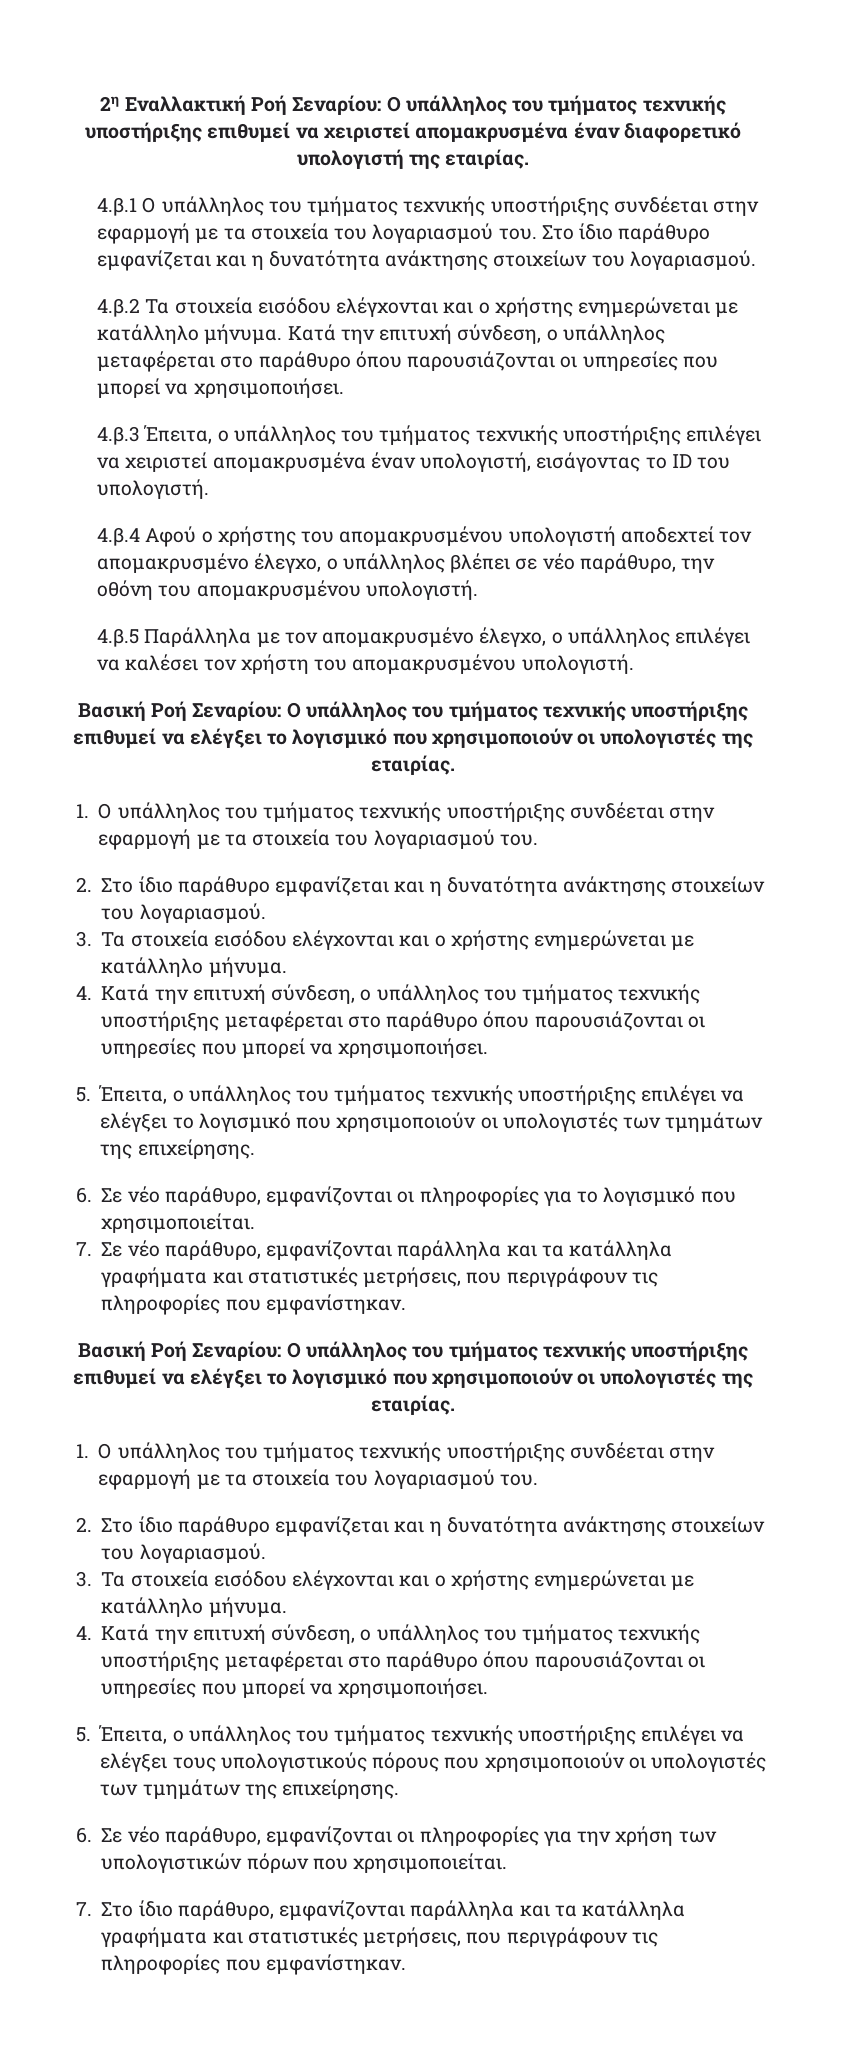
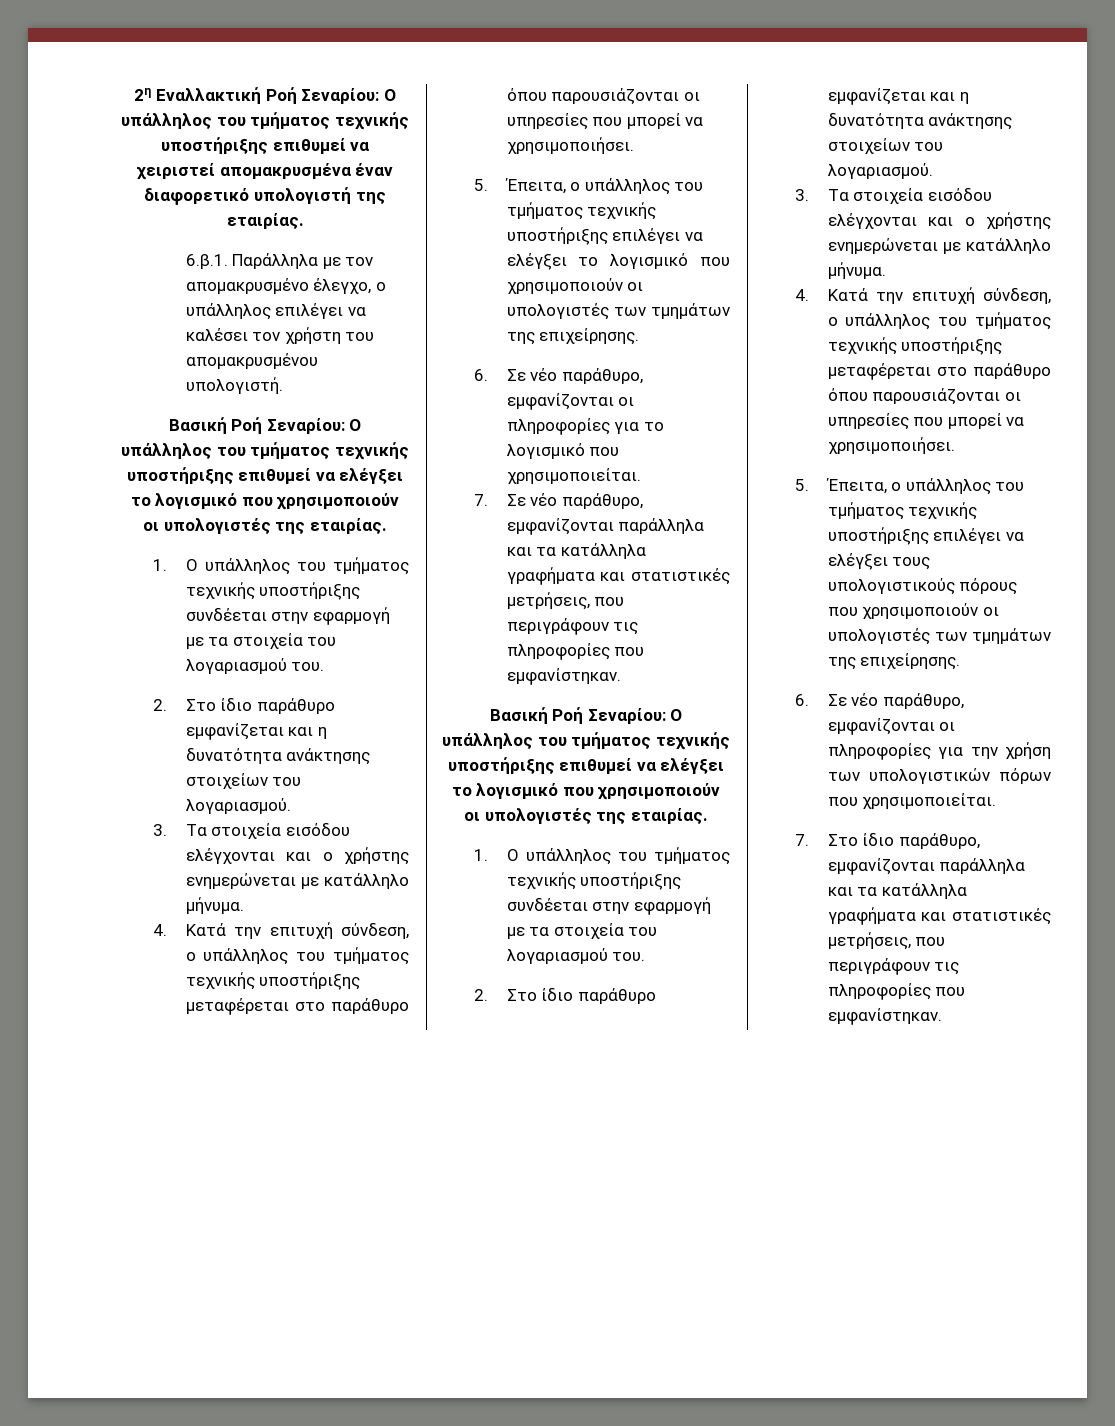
[97,196,760,216] [97,223,711,244] [97,250,756,271] [97,297,739,317] [97,324,665,344] [97,351,718,372] [97,378,344,398] [97,425,762,445] [97,452,731,472] [97,479,210,499] [97,526,753,547] [97,553,716,573] [97,580,478,600] [97,628,140,647] 4.β.1 Ο υπάλληλος του τμήματος τεχνικής υποστήριξης συνδέεται στην εφαρμογή με τα στοιχεία του λογαριασμού του. Στο ίδιο παράθυρο εμφανίζεται και η δυνατότητα ανάκτησης στοιχείων του λογαριασμού. // 4.β.2 Τα στοιχεία εισόδου ελέγχονται και ο χρήστης ενημερώνεται με κατάλληλο μήνυμα. Κατά την επιτυχή σύνδεση, ο υπάλληλος μεταφέρεται στο παράθυρο όπου παρουσιάζονται οι υπηρεσίες που μπορεί να χρησιμοποιήσει. // 4.β.3 Έπειτα, ο υπάλληλος του τμήματος τεχνικής υποστήριξης επιλέγει να χειριστεί απομακρυσμένα έναν υπολογιστή, εισάγοντας το ID του υπολογιστή. // 4.β.4 Αφού ο χρήστης του απομακρυσμένου υπολογιστή αποδεχτεί τον απομακρυσμένο έλεγχο, ο υπάλληλος βλέπει σε νέο παράθυρο, την οθόνη του απομακρυσμένου υπολογιστή. // 4.β.5 -> [185,254,228,269] 6.β.1.

